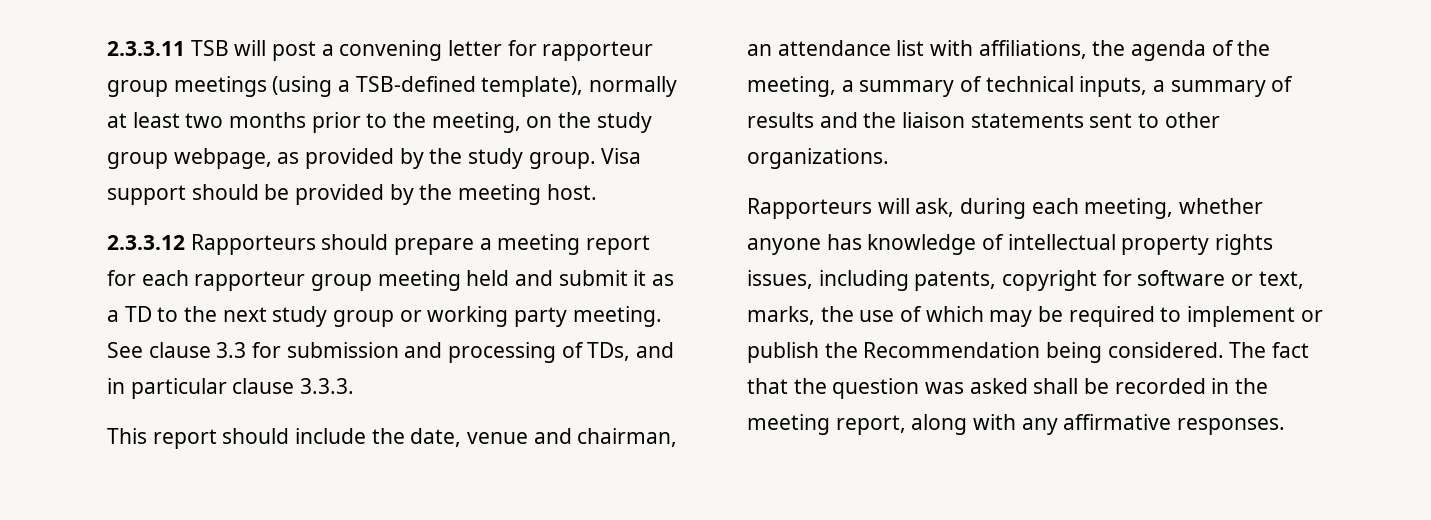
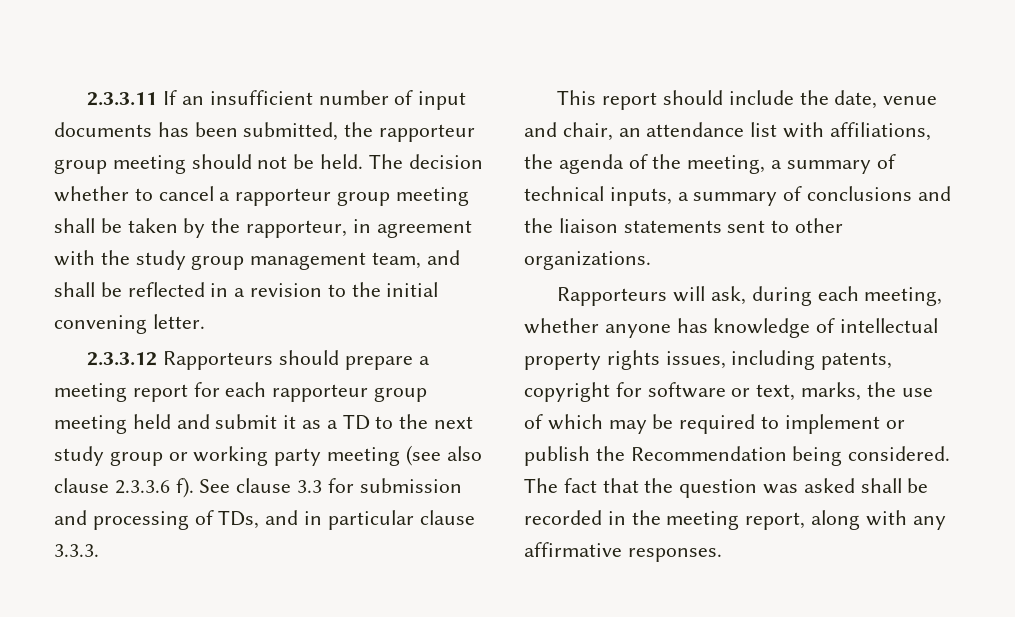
[190,40,654,61] [107,76,678,97] [107,112,652,133] [107,148,642,169] [107,184,597,205] TSB will post a convening letter for rapporteur group meetings (using a TSB-defined template), normally at least two months prior to the meeting, on the study group webpage, as provided by the study group. Visa support should be provided by the meeting host. -> [163,90,467,110] [54,122,476,142] [54,154,483,174] [54,186,469,206] [54,218,472,238] [54,250,460,270] [54,282,439,297] [54,314,205,334] If an insufficient number of input documents has been submitted, the rapporteur group meeting should not be held. The decision whether to cancel a rapporteur group meeting shall be taken by the rapporteur, in agreement with the study group management team, and shall be reflected in a revision to the initial convening letter.
[572,306,662,327] meeting. -> [327,445,482,466] [54,477,194,498] meeting (see also clause 2.3.3.6 f).
[577,428,678,447] chairman, -> [562,122,613,141] chair,
[747,112,814,128] results -> [807,186,913,201] conclusions

